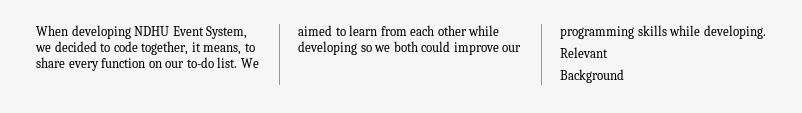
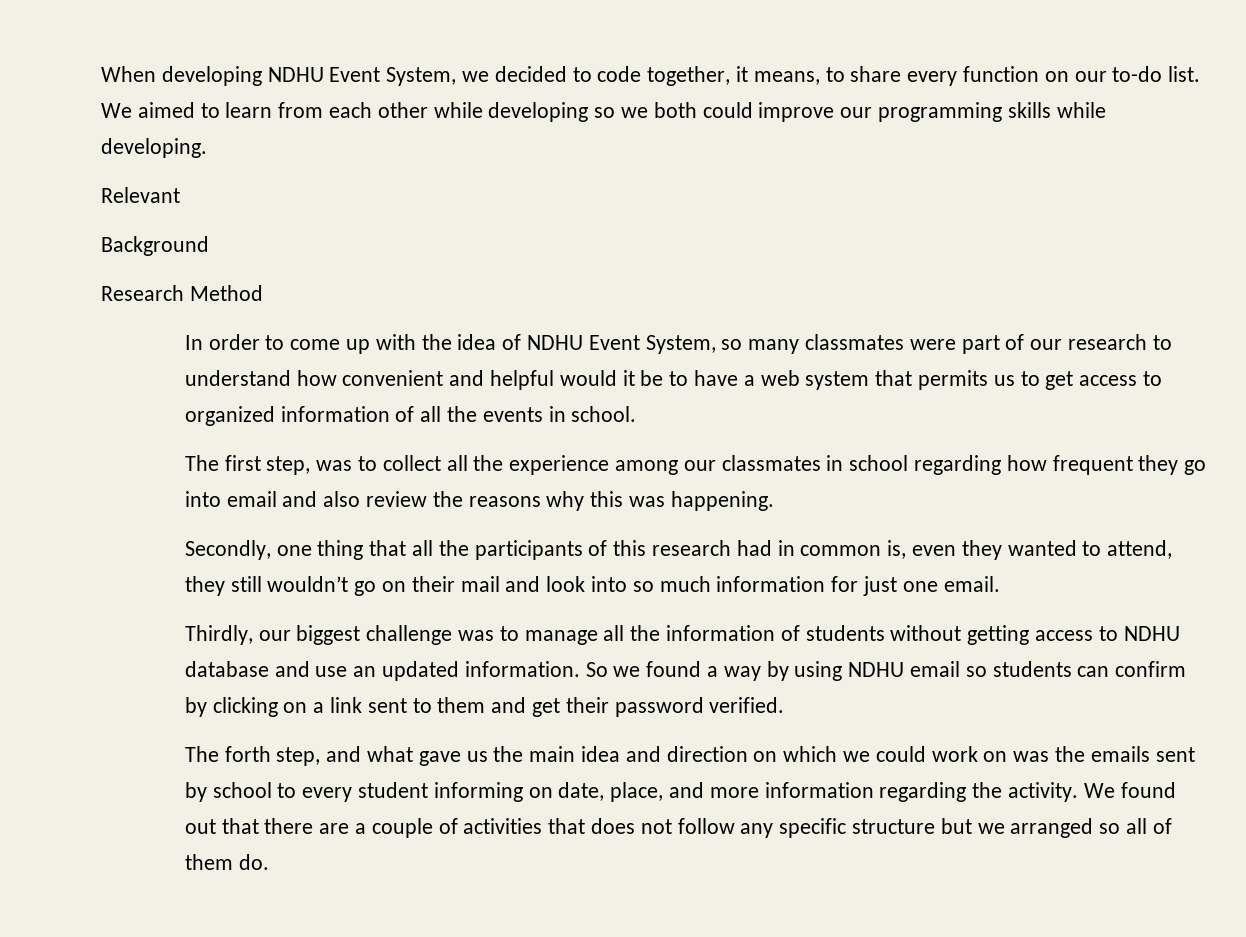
(624, 76) none -> [101,285,263,301] [184,334,1172,354] [184,370,1163,390] [184,406,637,426] [184,455,1207,475] [184,491,774,511] [184,540,1173,560] [184,576,1000,596] [184,625,1180,645] [184,661,1187,681] [184,697,785,717] [184,746,1195,766] [184,782,1176,802] [184,818,1172,838] [184,854,269,870] // Research Method // In order to come up with the idea of NDHU Event System, so many classmates were part of our research to understand how convenient and helpful would it be to have a web system that permits us to get access to organized information of all the events in school. // The first step, was to collect all the experience among our classmates in school regarding how frequent they go into email and also review the reasons why this was happening. // Secondly, one thing that all the participants of this research had in common is, even they wanted to attend, they still wouldn’t go on their mail and look into so much information for just one email. // Thirdly, our biggest challenge was to manage all the information of students without getting access to NDHU database and use an updated information. So we found a way by using NDHU email so students can confirm by clicking on a link sent to them and get their password verified. // The forth step, and what gave us the main idea and direction on which we could work on was the emails sent by school to every student informing on date, place, and more information regarding the activity. We found out that there are a couple of activities that does not follow any specific structure but we arranged so all of them do.

